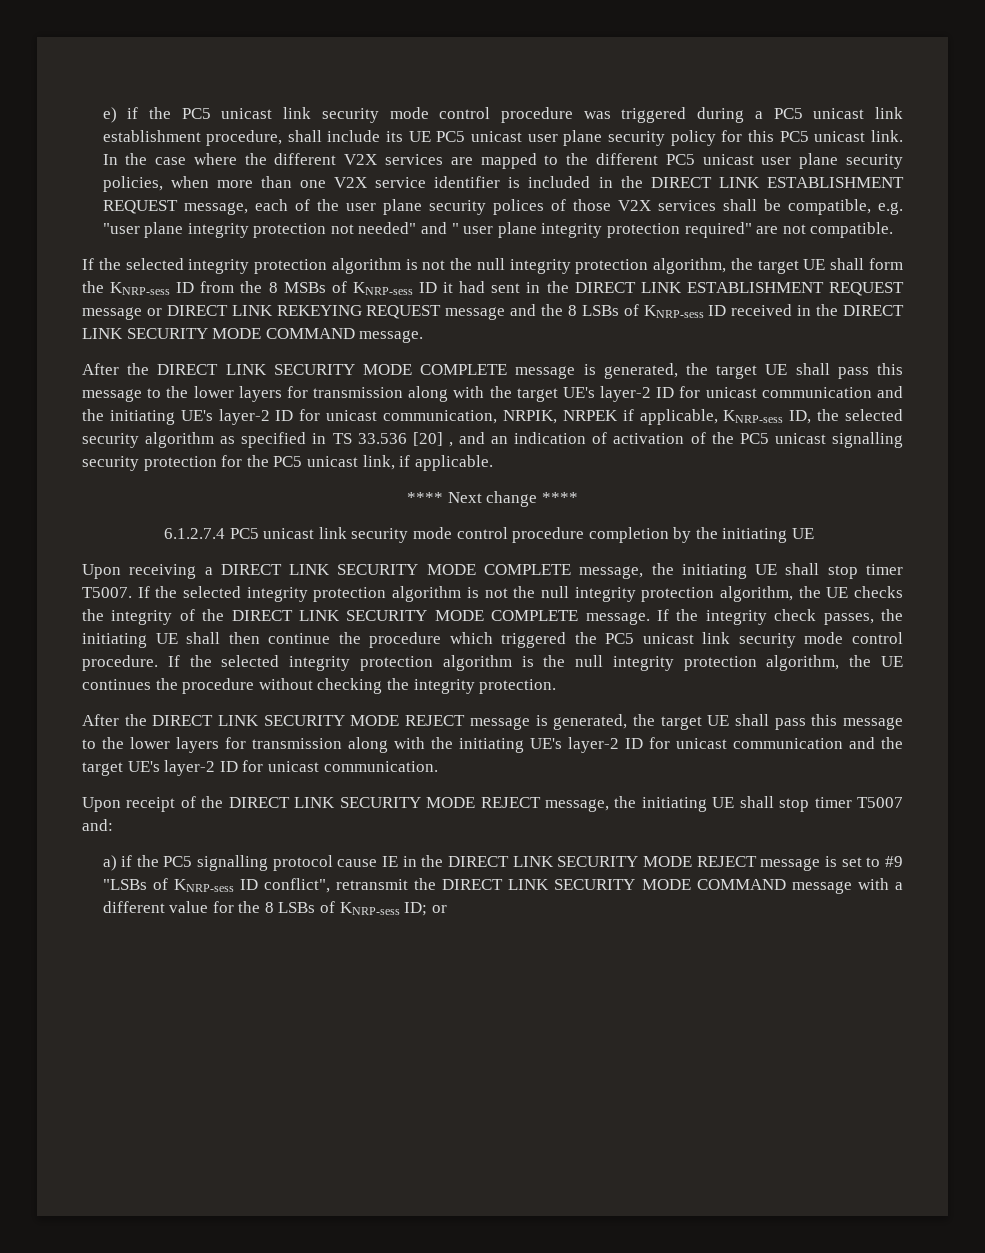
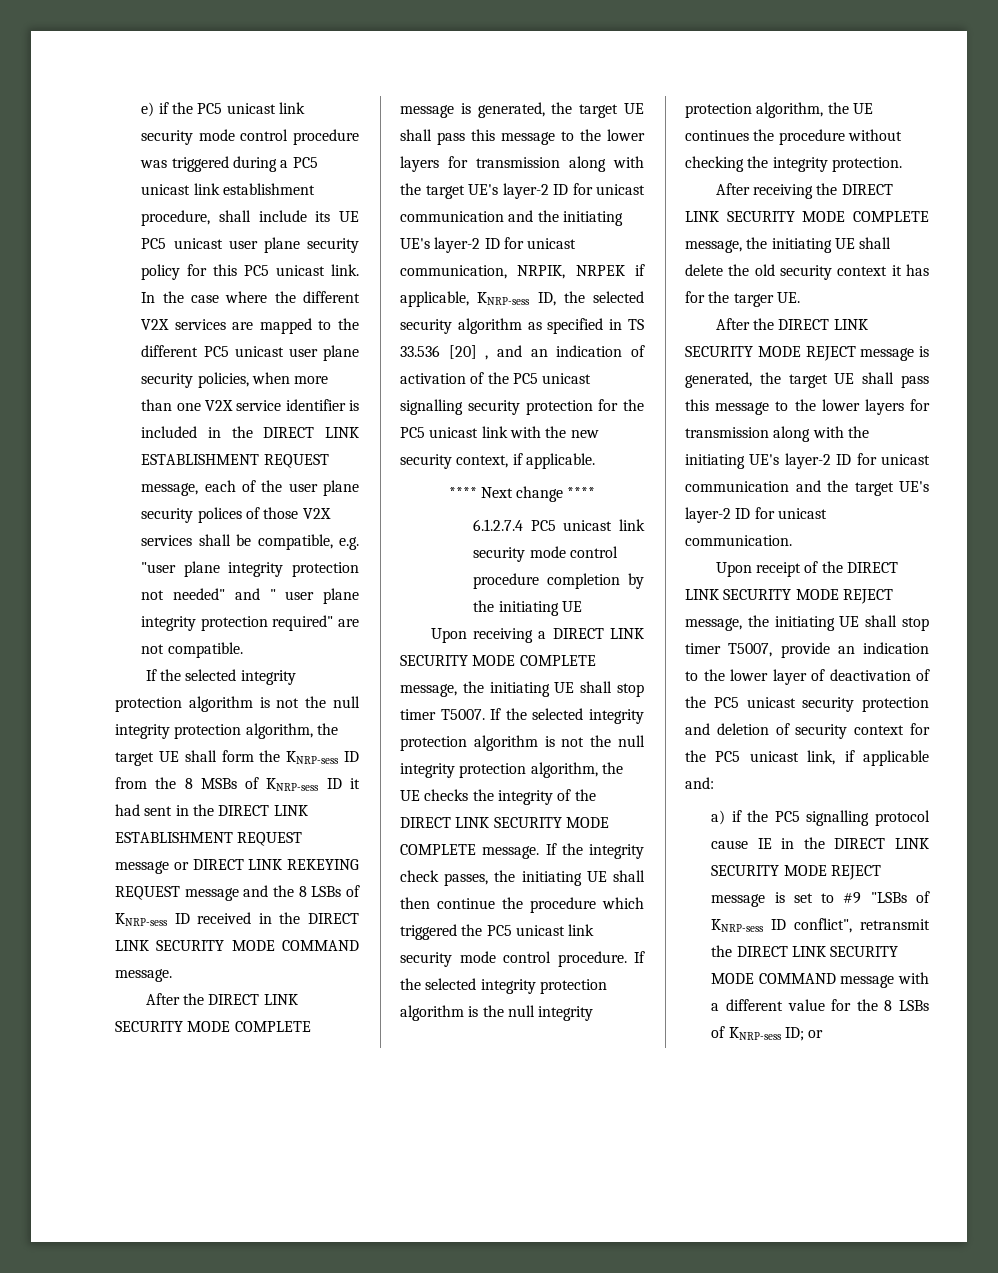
[362,455,395,470] link, -> [481,426,599,438] [400,454,509,469] link with the new security context,
(557, 686) none -> [715,183,893,199] [685,211,929,222] [685,237,892,253] [685,264,929,280] [685,291,800,307] // After receiving the DIRECT LINK SECURITY MODE COMPLETE message, the initiating UE shall delete the old security context it has for the targer UE.
[857,797,903,808] T5007 -> [728,642,929,658] [685,669,930,685] [685,696,929,712] [685,723,930,739] [685,750,929,766] T5007, provide an indication to the lower layer of deactivation of the PC5 unicast security protection and deletion of security context for the PC5 unicast link, if applicable

